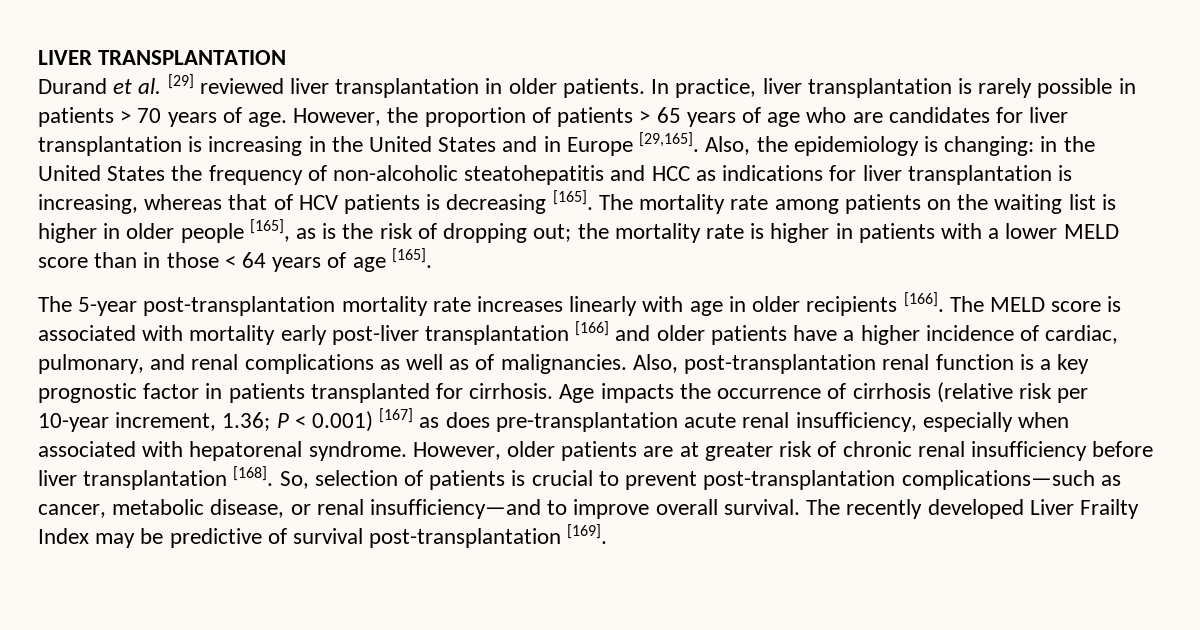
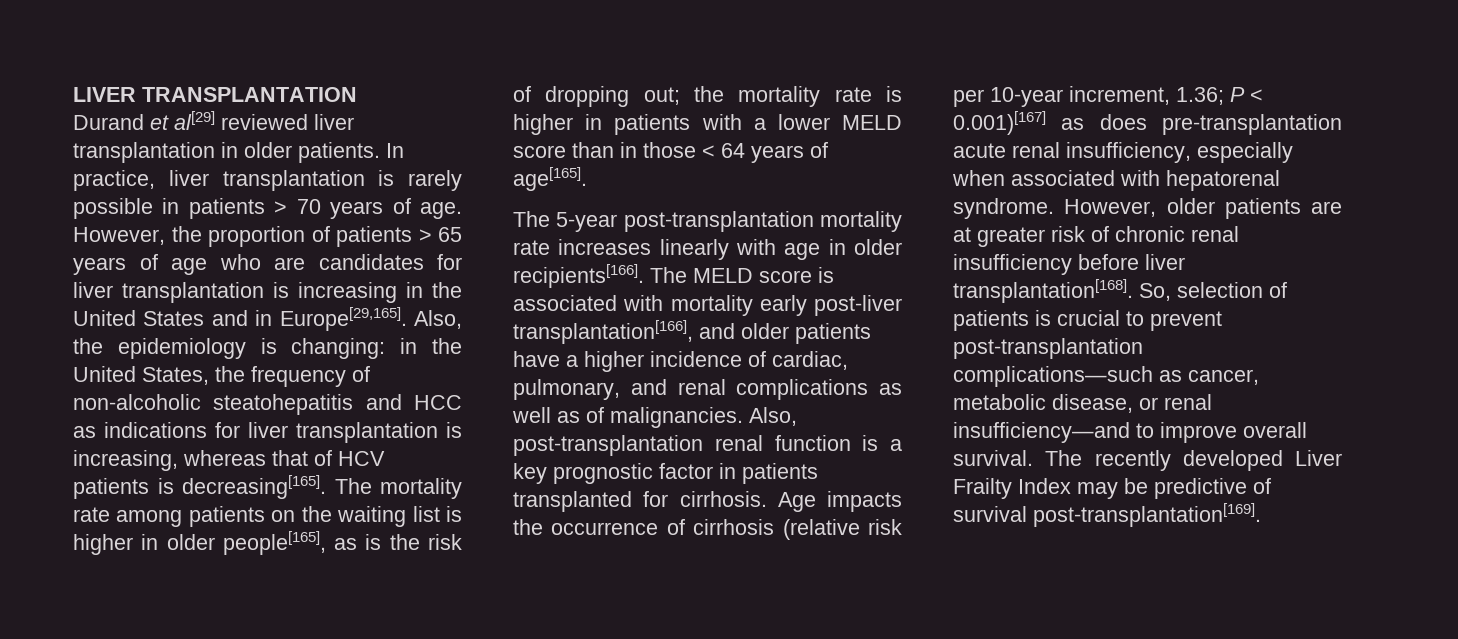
[138,74,194,94] al. [29] -> [174,111,215,130] al[29]
[566,132,700,156] Europe [29,165]. -> [279,307,407,331] Europe[29,165].
[107,166,166,181] States -> [142,367,209,385] States,
[446,190,593,214] decreasing [165]. -> [182,475,326,499] decreasing[165].
[180,219,290,243] people [165], -> [222,531,326,555] people[165],
[352,248,432,272] age [165]. -> [513,167,587,191] age[165].
[806,292,944,316] recipients [166]. -> [513,264,644,288] recipients[166].
[425,321,610,345] transplantation [166] -> [513,320,693,344] transplantation[166],
[312,408,414,432] 0.001) [167] -> [953,111,1046,135] 0.001)[167]
[83,466,274,490] transplantation [168]. -> [953,279,1133,303] transplantation[168].
[369,524,608,548] post-transplantation [169]. -> [1033,503,1261,527] post-transplantation[169].

